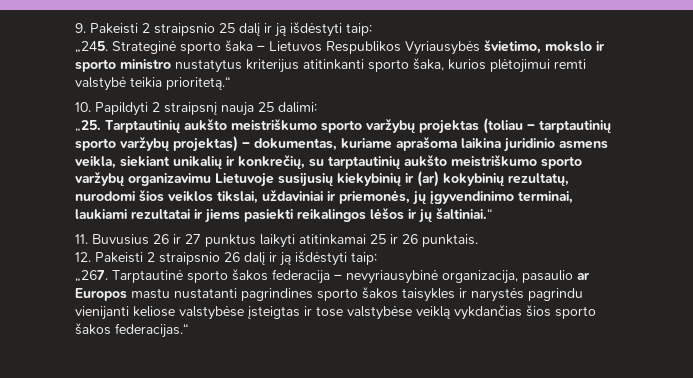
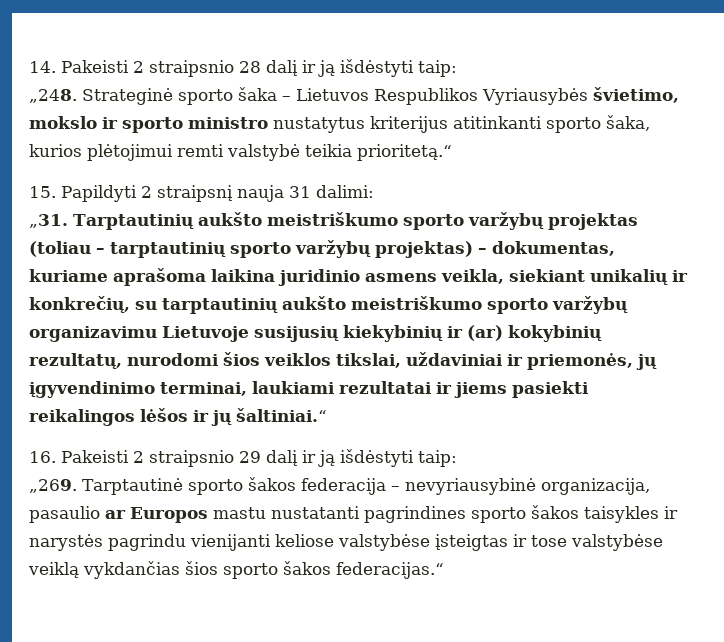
[75,22,372,37] [75,41,108,53] 9. Pakeisti 2 straipsnio 25 dalį ir ją išdėstyti taip: // „245. -> [29,59,457,77] [29,89,77,103] 14. Pakeisti 2 straipsnio 28 dalį ir ją išdėstyti taip: // „248.
[75,102,91,112] 10. -> [29,186,56,198] 15.
[258,102,274,112] 25 -> [289,186,311,198] 31
[75,120,101,132] „25. -> [29,214,68,228] „31.
[75,234,478,248] [75,251,377,266] [75,270,108,282] 11. Buvusius 26 ir 27 punktus laikyti atitinkamai 25 ir 26 punktais. // 12. Pakeisti 2 straipsnio 26 dalį ir ją išdėstyti taip: // „267. -> [29,449,457,467] [29,479,77,493] 16. Pakeisti 2 straipsnio 29 dalį ir ją išdėstyti taip: // „269.

